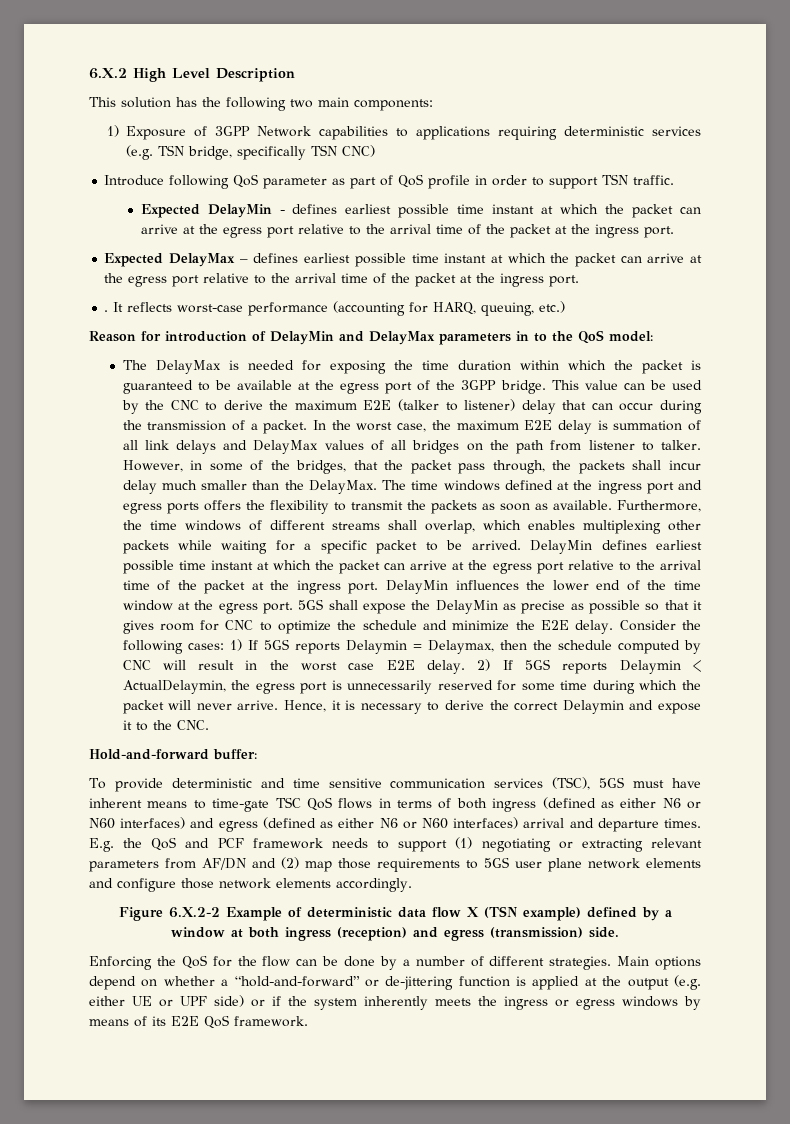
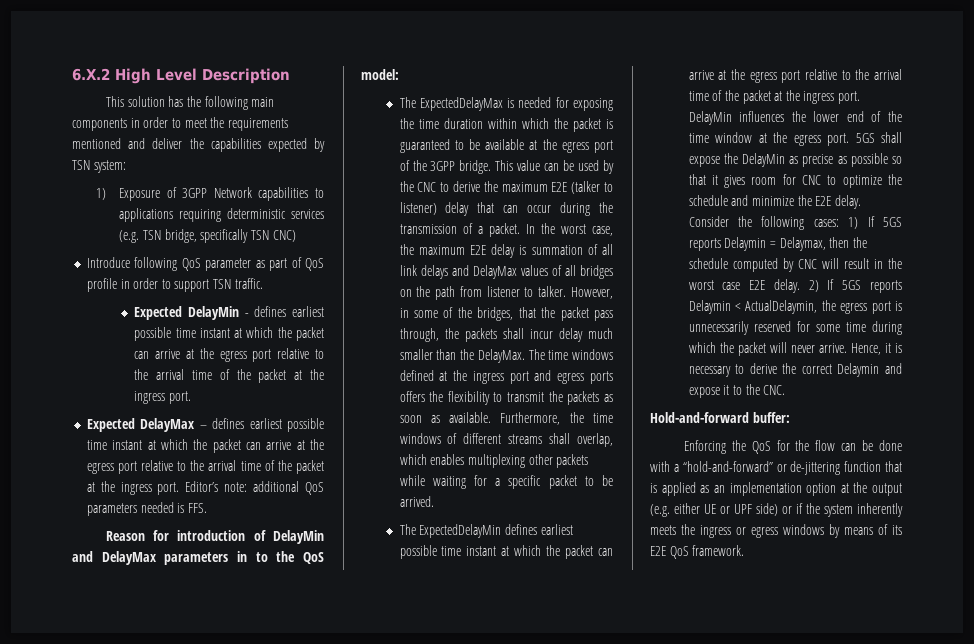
[290,97,433,111] two main components: -> [251,97,275,107] [72,117,288,131] [72,138,325,152] [72,160,126,173] main components in order to meet the requirements mentioned and deliver the capabilities expected by TSN system:
[104,301,566,316] // . It reflects worst-case performance (accounting for HARQ, queuing, etc.) -> [185,481,324,495] [86,502,207,516] Editor’s note: additional QoS parameters needed is FFS.
[155,360,221,374] DelayMax -> [419,97,503,111] ExpectedDelayMax
[530,540,593,554] DelayMin -> [399,524,502,538] // The ExpectedDelayMin
[89,777,702,792] [89,797,701,812] [89,817,702,832] [89,837,702,852] [89,857,701,872] [89,878,412,892] [118,906,672,921] [171,927,619,941] // To provide deterministic and time sensitive communication services (TSC), 5GS must have inherent means to time-gate TSC QoS flows in terms of both ingress (defined as either N6 or N60 interfaces) and egress (defined as either N6 or N60 interfaces) arrival and departure times. E.g. the QoS and PCF framework needs to support (1) negotiating or extracting relevant parameters from AF/DN and (2) map those requirements to 5GS user plane network elements and configure those network elements accordingly. // Figure 6.X.2-2 Example of deterministic data flow X (TSN example) defined by a window at both ingress (reception) and egress (transmission) side. -> (790, 417) none
[379,956,701,970] [89,976,215,990] by a number of different strategies. Main options depend on whether -> [650,461,670,472] with
(510, 981) none -> [885,461,902,472] that
(580, 983) none -> [700,482,837,496] as an implementation option

